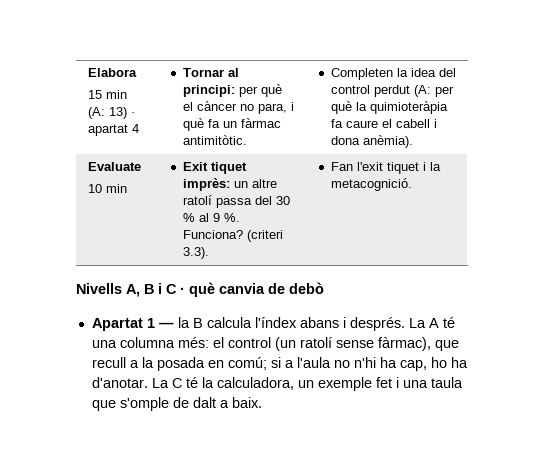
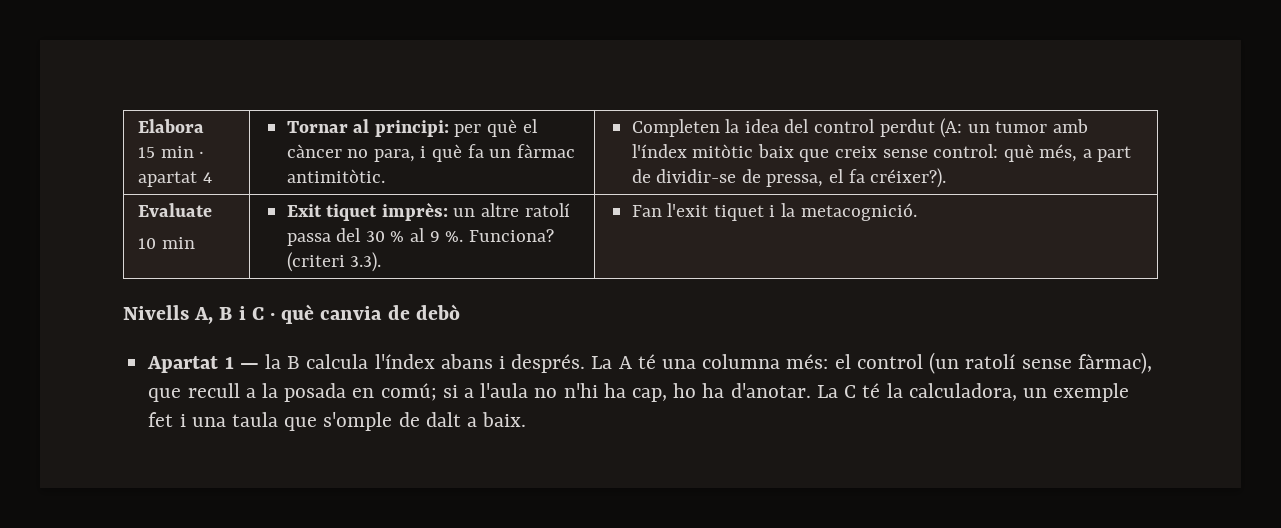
[87,107,127,119] (A: 13) -> (194, 152) none
[434,86,454,97] [330,101,448,114] [330,119,437,128] [330,135,413,148] per què la quimioteràpia fa caure el cabell i dona anèmia). -> [967,119,1088,133] [631,144,1132,162] [631,168,947,188] un tumor amb l'índex mitòtic baix que creix sense control: què més, a part de dividir-se de pressa, el fa créixer?).

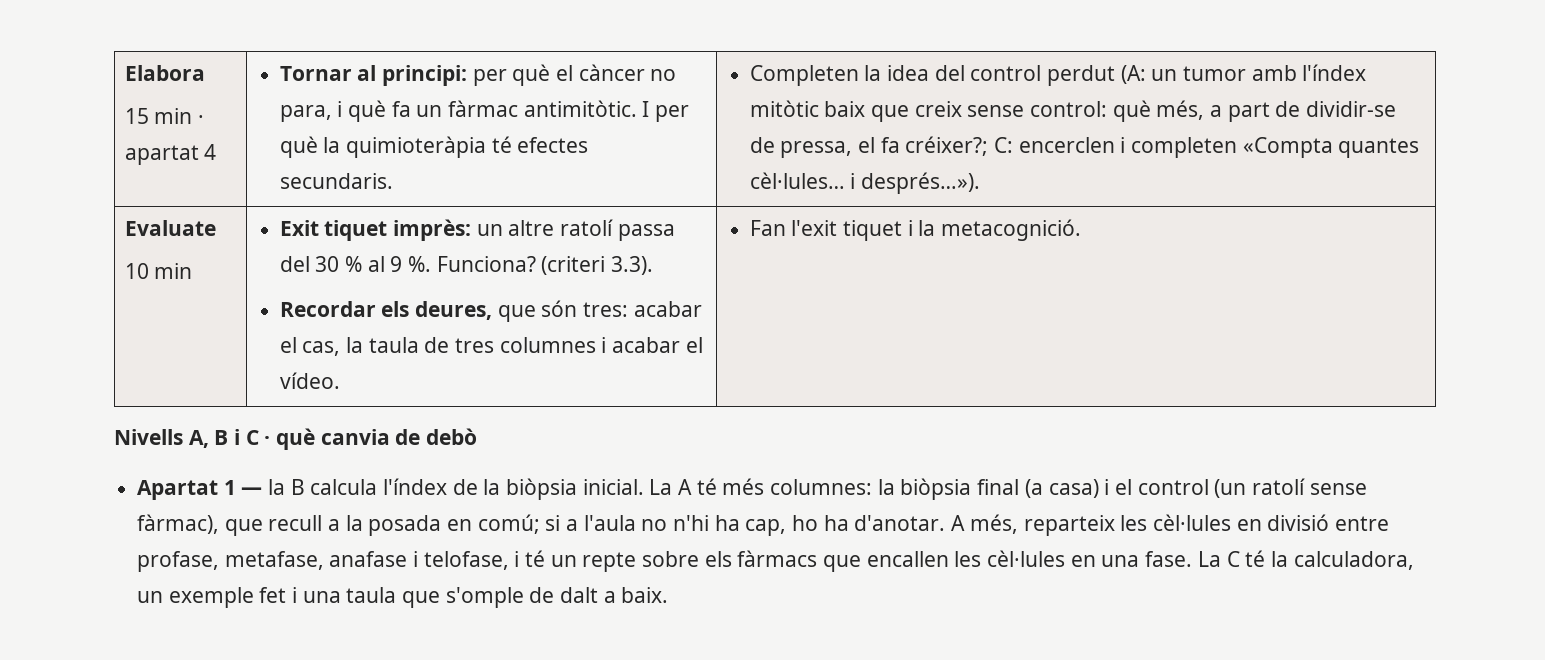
(385, 176) none -> [642,101,690,122] [279,136,589,158] [279,173,393,189] I per què la quimioteràpia té efectes secundaris.
[870,168,947,188] créixer?). -> [905,136,1420,158] [749,172,981,194] créixer?; C: encerclen i completen «Compta quantes cèl·lules… i després…»).
(382, 262) none -> [279,300,702,322] [279,337,703,356] [279,372,340,389] // Recordar els deures, que són tres: acabar el cas, la taula de tres columnes i acabar el vídeo.
[440,354,829,373] abans i després. La A té una columna més: -> [452,478,1110,500] de la biòpsia inicial. La A té més columnes: la biòpsia final (a casa) i
(811, 390) none -> [951,514,1389,536] [137,550,1193,572] A més, reparteix les cèl·lules en divisió entre profase, metafase, anafase i telofase, i té un repte sobre els fàrmacs que encallen les cèl·lules en una fase.

